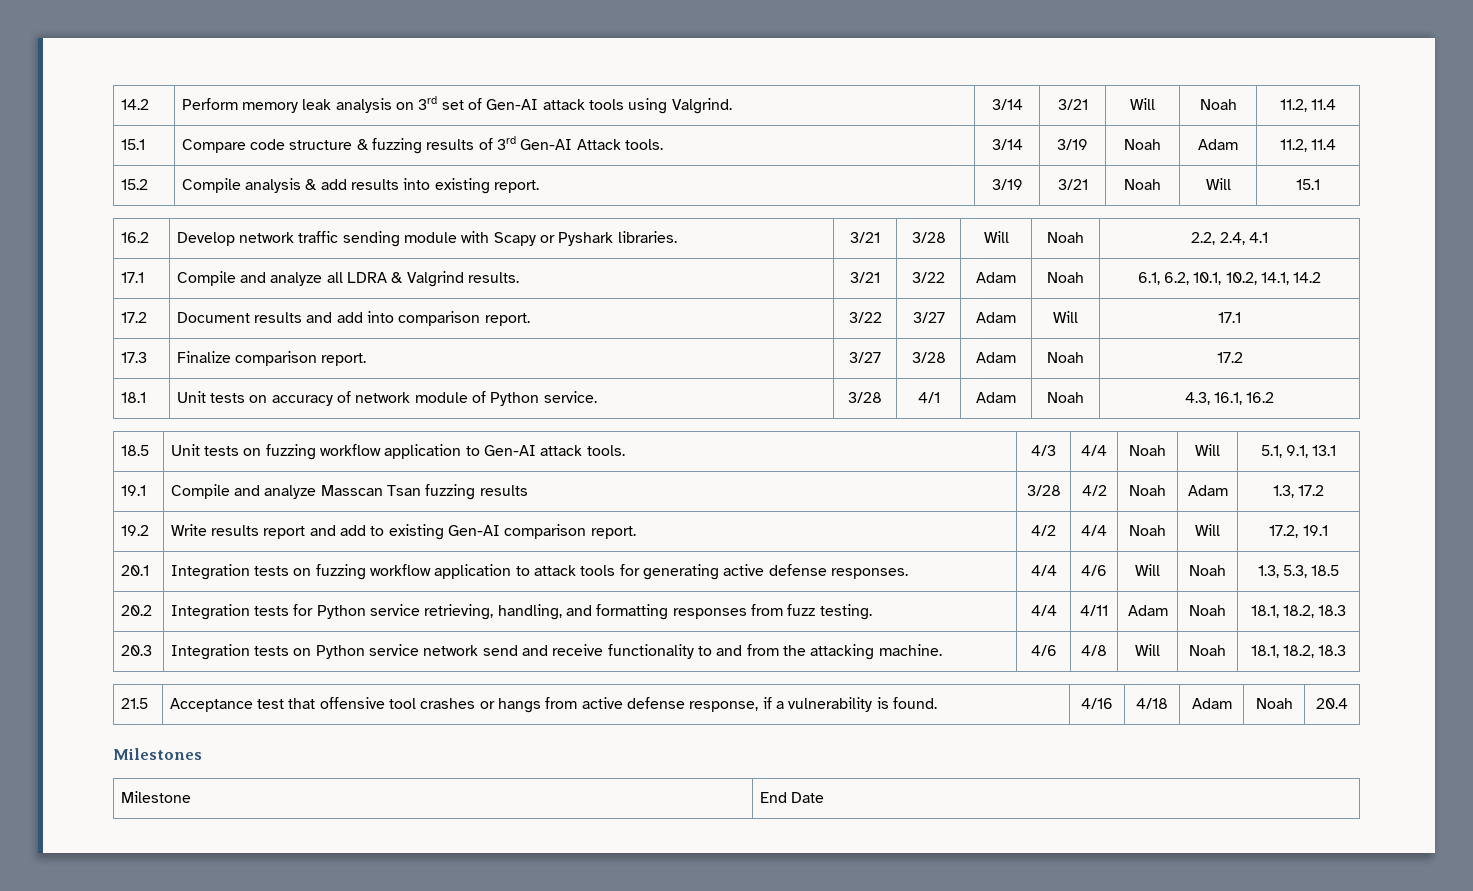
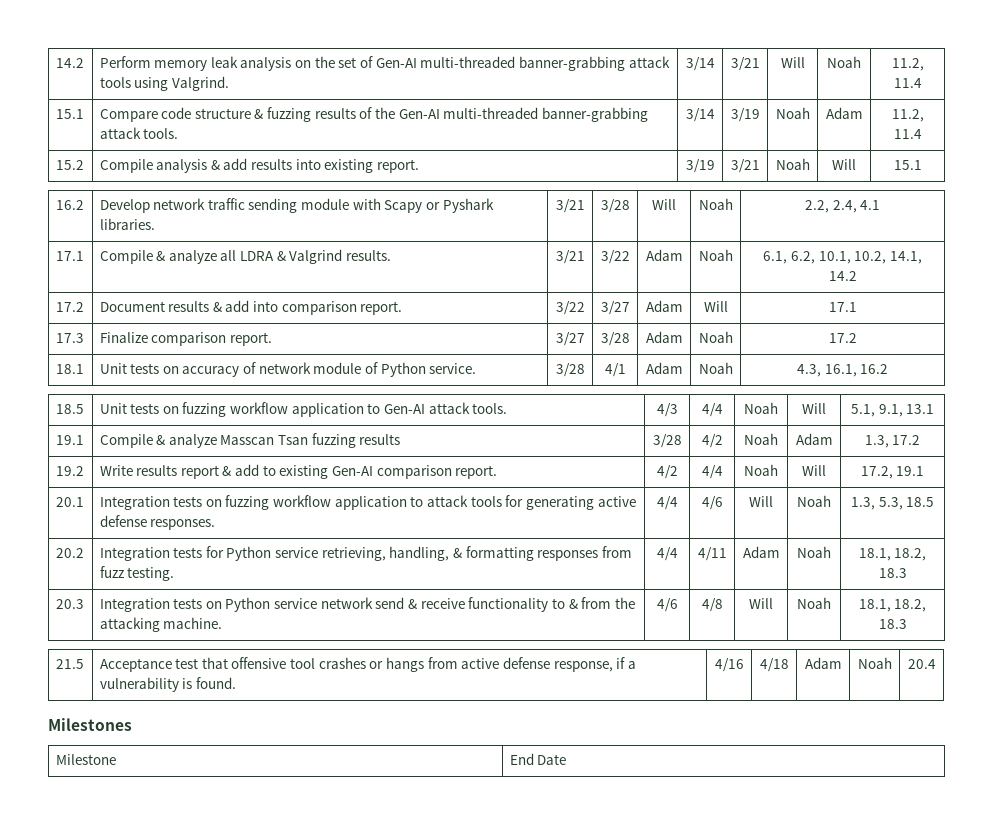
[418,96,438,110] 3rd -> [314,56,335,68] the
(539, 104) none -> [420,56,625,71] multi-threaded banner-grabbing
[497,136,621,150] 3rd Gen-AI Attack -> [375,107,648,122] [99,127,141,139] the Gen-AI multi-threaded banner-grabbing attack
[240,272,267,283] and -> [156,251,166,261] &
[306,312,333,323] and -> [212,302,222,312] &
[234,485,261,496] and -> [156,435,166,445] &
[309,525,336,536] and -> [222,466,232,476] &
[566,605,593,616] and -> [453,548,463,558] &
[522,645,549,656] and -> [408,599,418,609] &
[716,645,743,656] and -> [568,599,578,609] &

